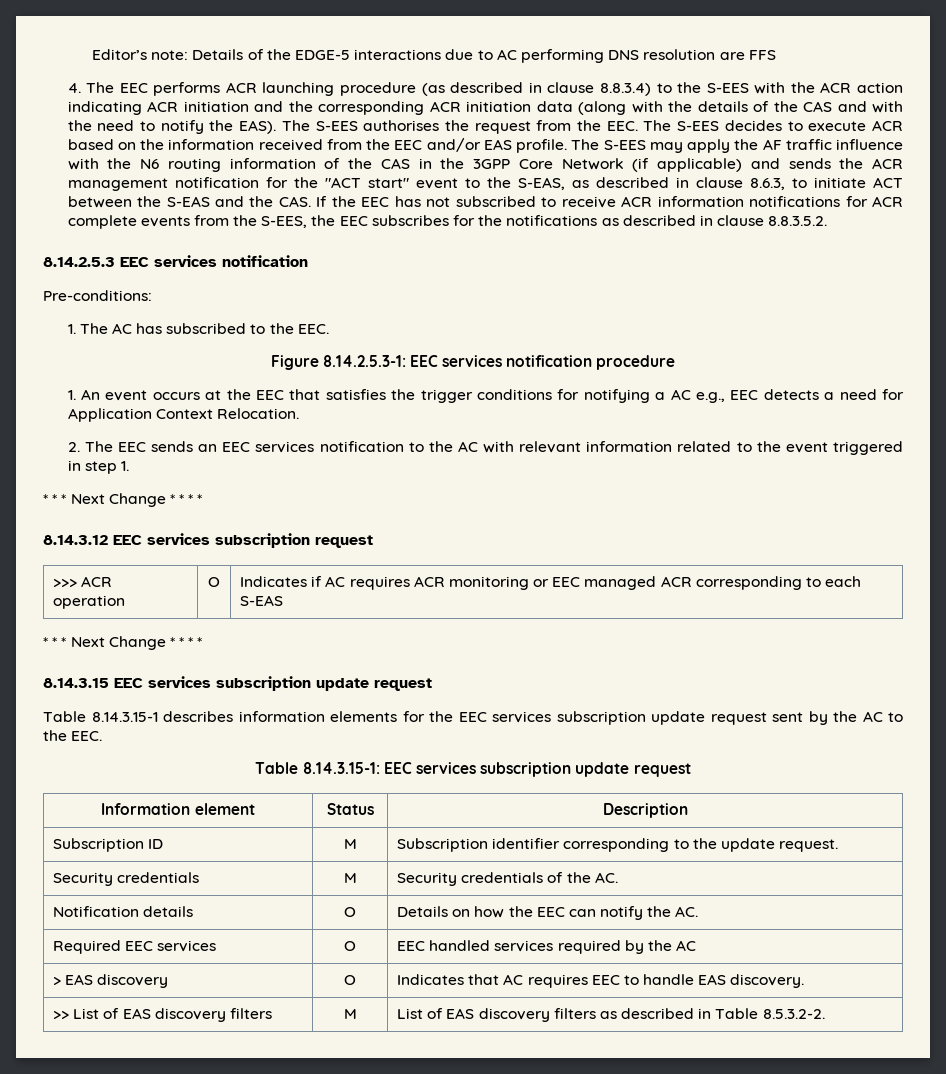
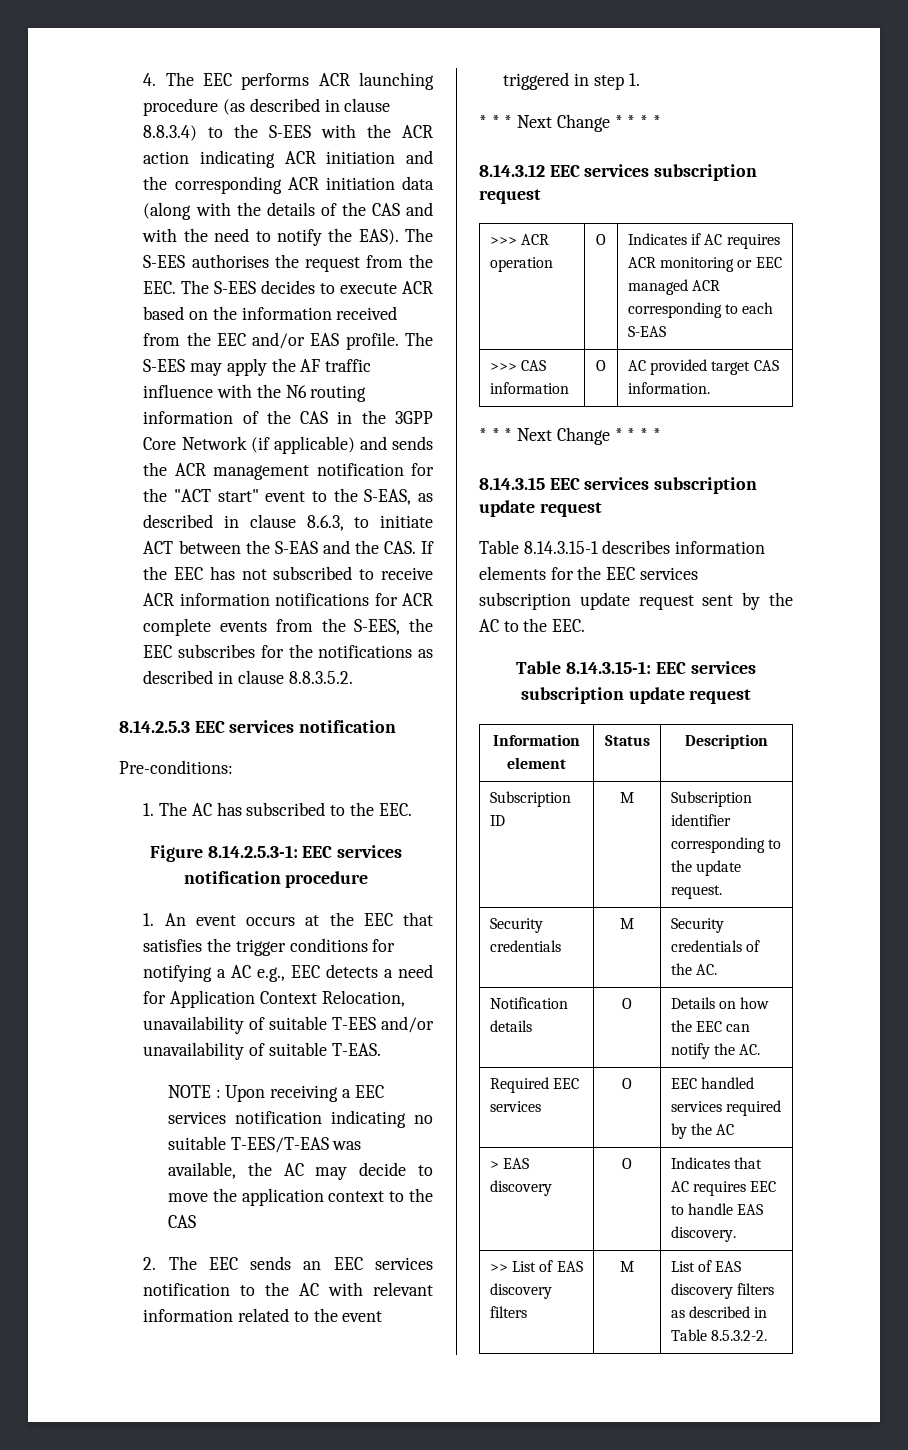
[92,49,776,63] Editor’s note: Details of the EDGE-5 interactions due to AC performing DNS resolution are FFS // -> (143, 79) none
[216,408,299,419] Relocation. -> [321,990,405,1007] [143,1016,434,1034] [143,1042,381,1060] [167,1085,384,1102] [167,1110,433,1128] [167,1136,362,1153] [167,1162,433,1180] [167,1188,433,1206] [167,1215,196,1228] Relocation, unavailability of suitable T-EES and/or unavailability of suitable T-EAS. // NOTE : Upon receiving a EEC services notification indicating no suitable T-EES/T-EAS was available, the AC may decide to move the application context to the CAS
(283, 600) none -> [489,360,547,371] [489,382,569,394] [596,360,606,371] [627,359,779,375] [627,382,710,394] // >>> CAS information | O | AC provided target CAS information.

